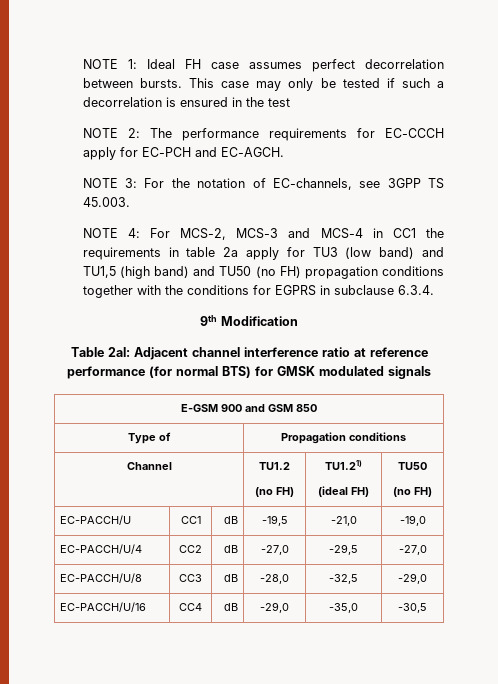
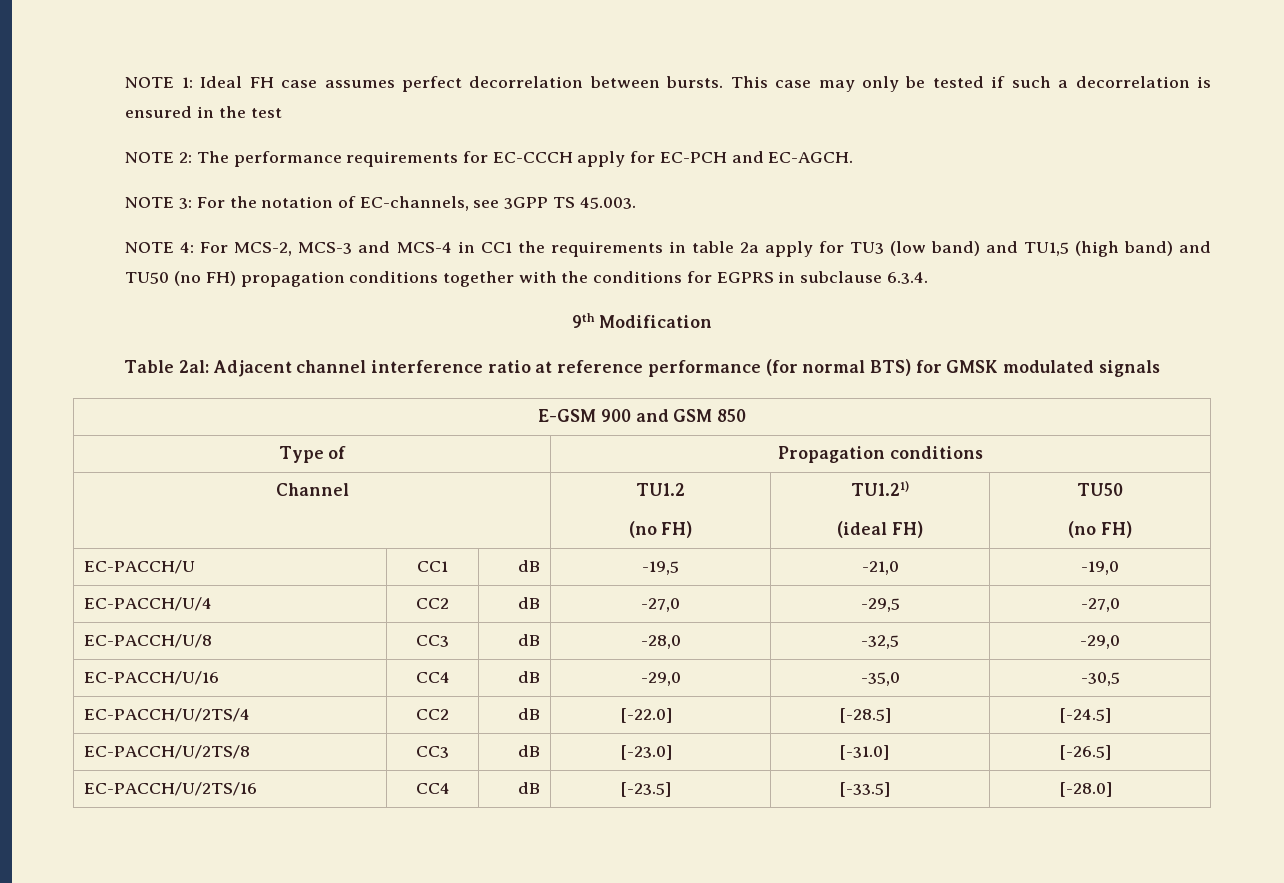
(427, 608) none -> [84,708,251,722] [416,709,449,720] [517,708,540,720] [620,708,672,723] [840,708,892,723] [1060,708,1112,723] [84,745,251,759] [416,746,449,758] [517,745,540,757] [620,745,672,760] [840,745,890,760] [1060,745,1112,760] [84,782,258,796] [415,783,450,794] [517,782,540,794] [620,782,671,797] [840,782,891,797] [1060,782,1113,797] // EC-PACCH/U/2TS/4 | CC2 | dB | [-22.0] | [-28.5] | [-24.5] // EC-PACCH/U/2TS/8 | CC3 | dB | [-23.0] | [-31.0] | [-26.5] // EC-PACCH/U/2TS/16 | CC4 | dB | [-23.5] | [-33.5] | [-28.0]

